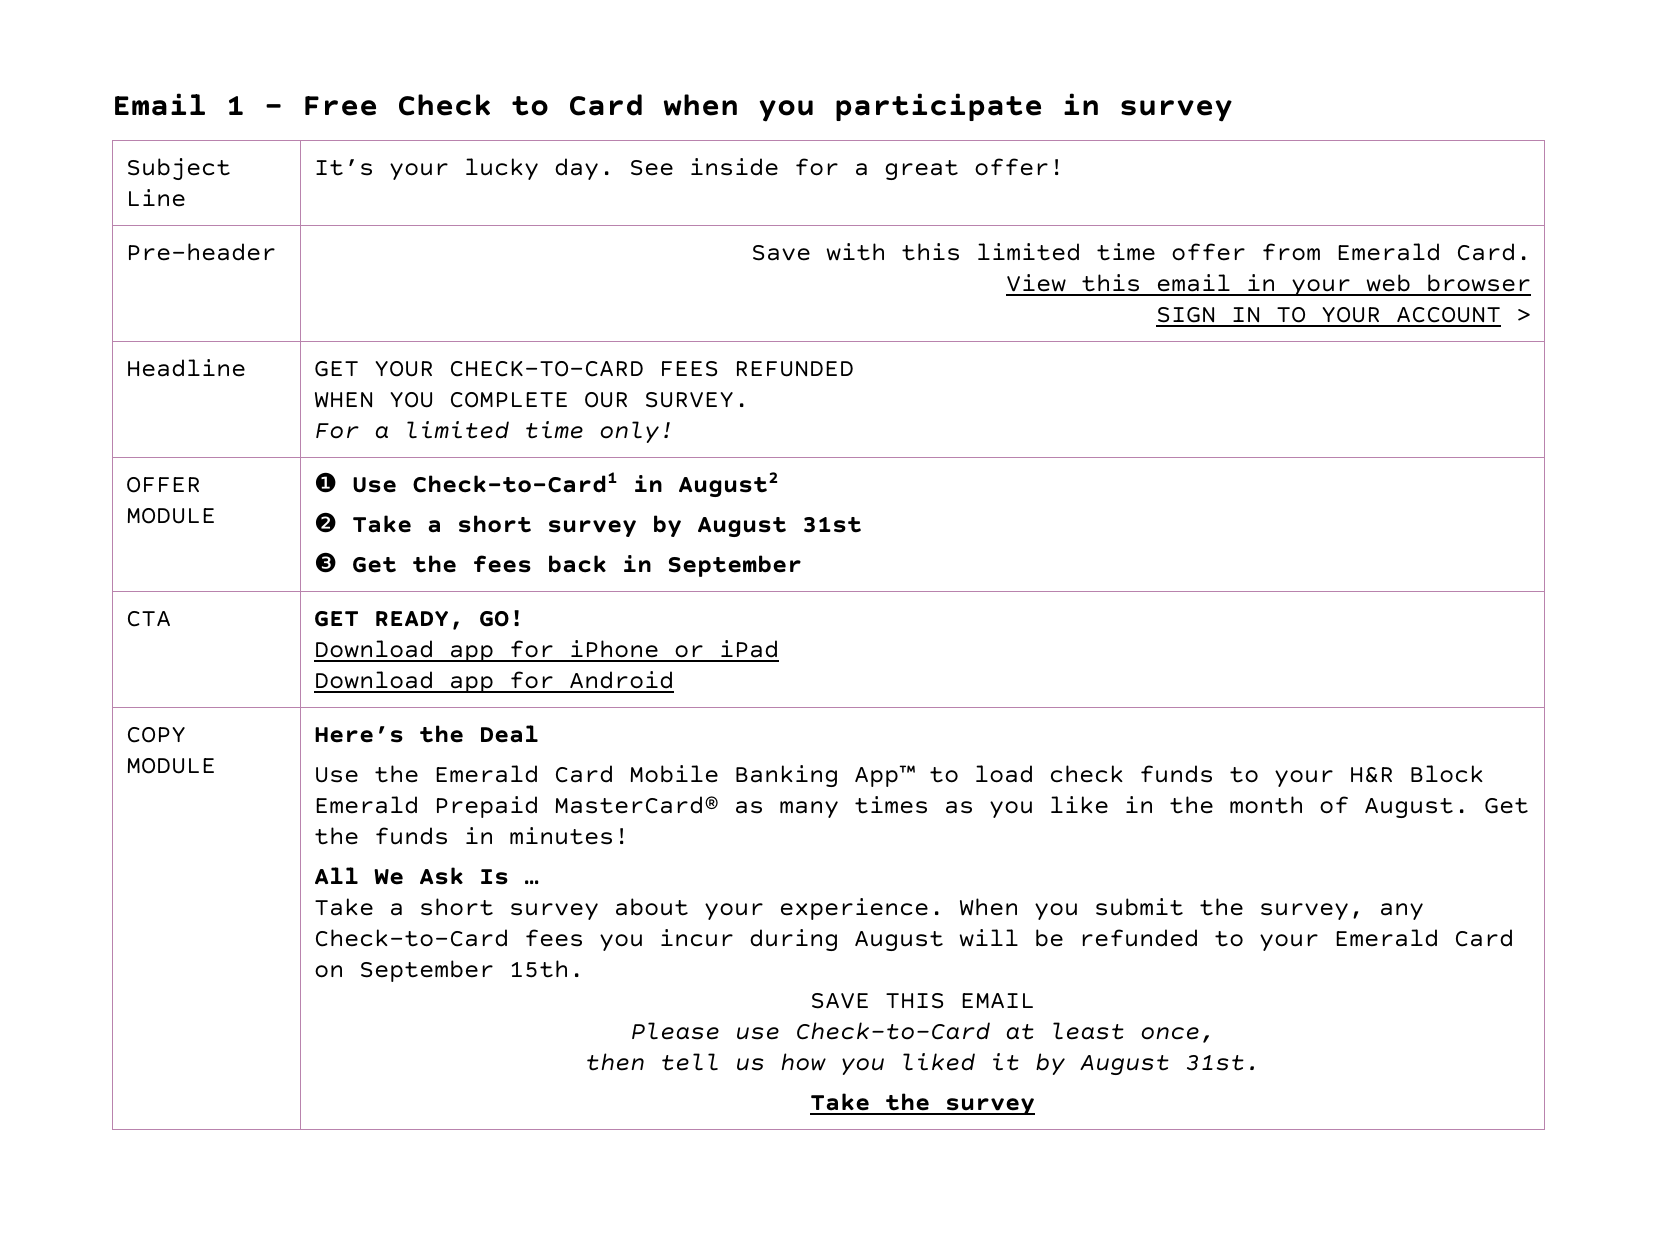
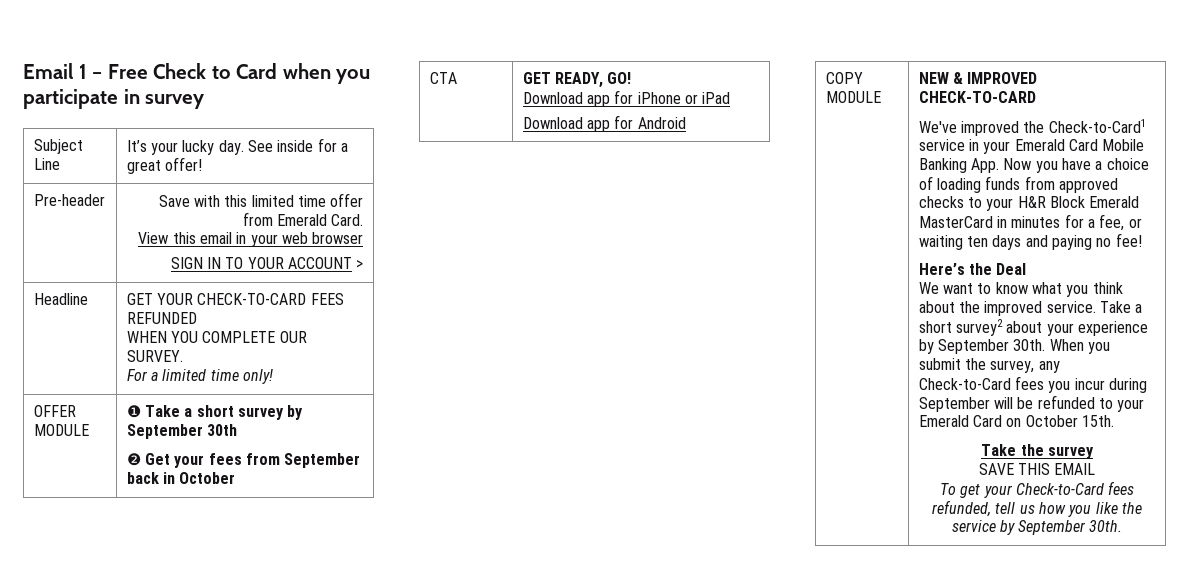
[351,472,779,498] [313,512,337,533] Use Check-to-Card1 in August2 // ❷ -> (141, 411) none
[696,516,862,538] [313,552,532,573] August 31st // ❸ Get the fees -> [126,424,237,439] [126,453,361,468] September 30th // ❷ Get your fees from September
[666,555,802,577] September -> [179,472,236,484] October
[313,725,539,743] [313,765,1214,788] Here’s the Deal // Use the Emerald Card Mobile Banking App™ to load check funds -> [918,72,1038,84] [918,91,1036,103] [918,119,1146,136] [918,139,1145,154] [918,158,1149,173] [918,176,1118,193] [918,196,964,208] NEW & IMPROVED CHECK-TO-CARD // We've improved the Check-to-Card1 service in your Emerald Card Mobile Banking App. Now you have a choice of loading funds from approved checks
[433,796,1529,819] [313,827,629,845] [313,867,539,885] [313,898,599,921] Prepaid MasterCard® as many times as you like in the month of August. Get the funds in minutes! // All We Ask Is … // Take a short survey -> [918,214,1142,231] [918,233,1142,250] [918,263,1027,275] [918,282,1123,297] [918,301,1143,316] [918,319,1003,336] MasterCard in minutes for a fee, or waiting ten days and paying no fee! // Here’s the Deal // We want to know what you think about the improved service. Take a short survey2
[778,898,944,920] experience. -> [1077,321,1148,336] [918,339,1046,354] experience by September 30th.
[853,930,944,952] August -> [918,397,990,412] September
[358,960,494,982] September -> [1025,415,1078,427] October
(584, 969) none -> [981,444,1094,459] // Take the survey
[630,1022,1215,1043] [585,1053,1260,1076] [810,1093,1035,1116] Please use Check-to-Card at least once, // then tell us how you liked it by August 31st. // Take the survey -> [939,481,1135,498] [932,500,1142,517] [951,520,1123,535] To get your Check-to-Card fees refunded, tell us how you like the service by September 30th.

